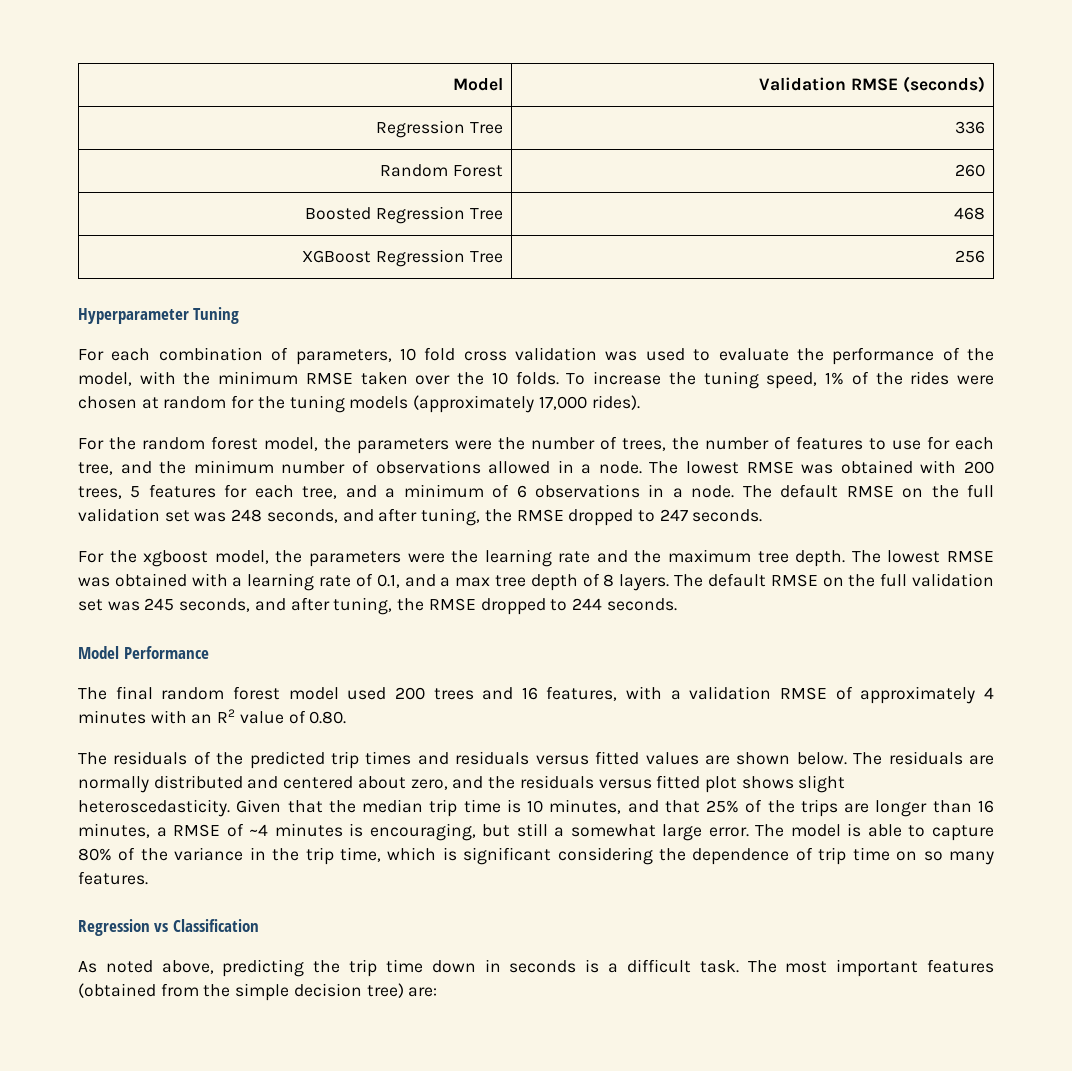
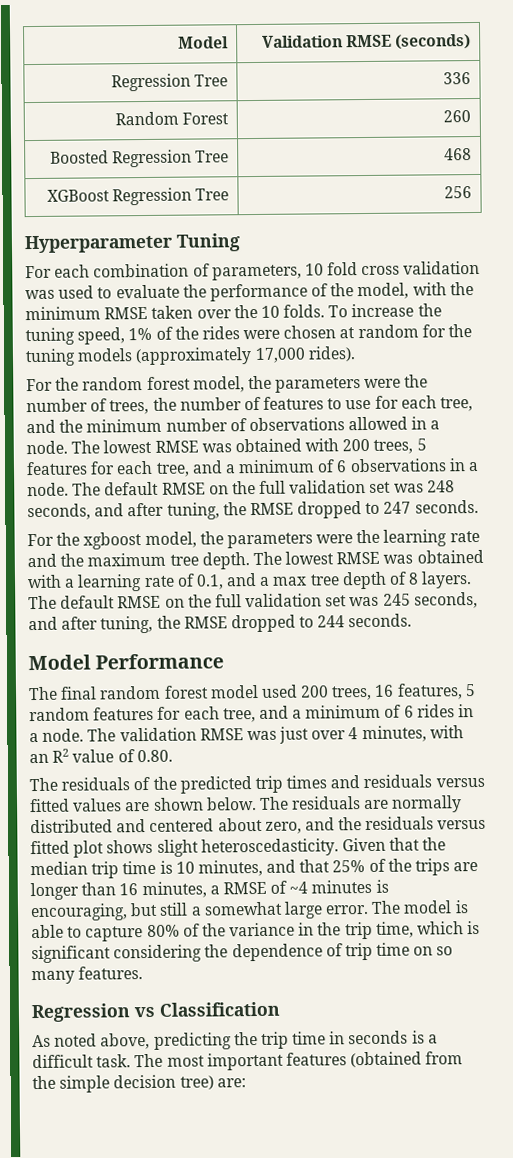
[433,686,994,704] [78,710,146,724] trees and 16 features, with a validation RMSE of approximately 4 minutes -> [331,683,476,701] [29,704,475,723] [29,725,427,744] trees, 16 features, 5 random features for each tree, and a minimum of 6 rides in a node. The validation RMSE was just over 4 minutes,
[431,960,476,973] down -> (327, 1038) none

